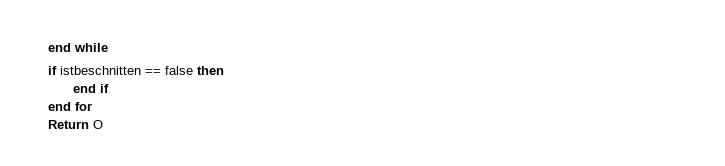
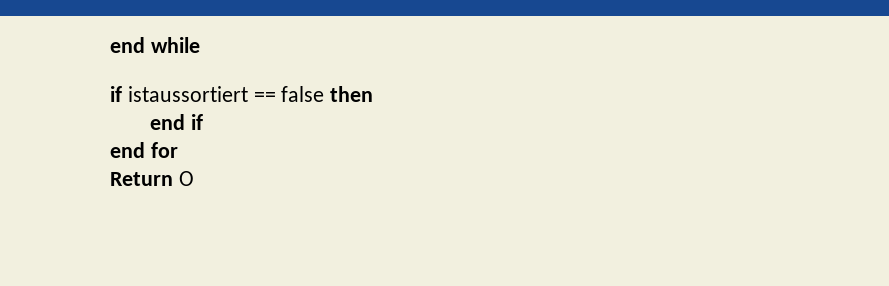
[60,66,141,75] istbeschnitten -> [127,86,248,102] istaussortiert

